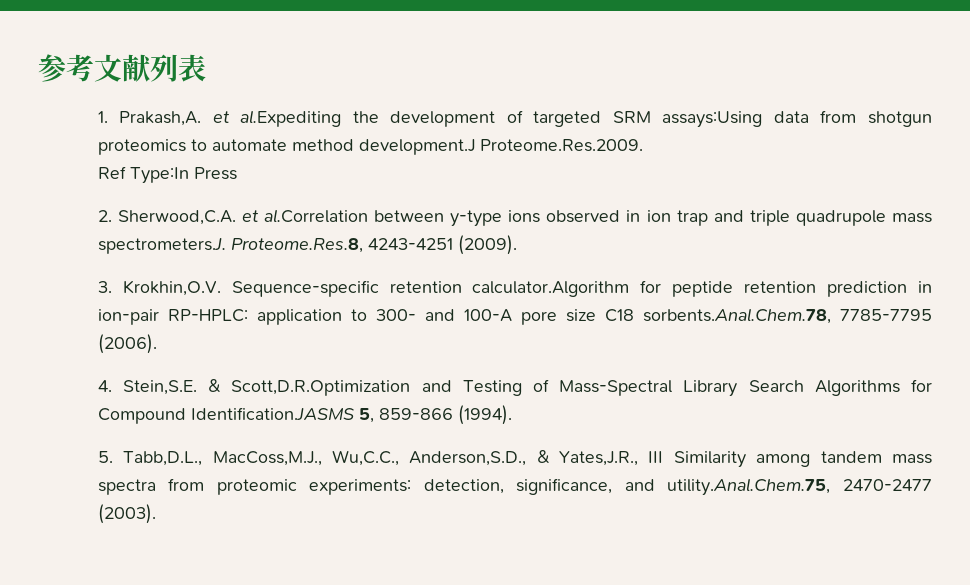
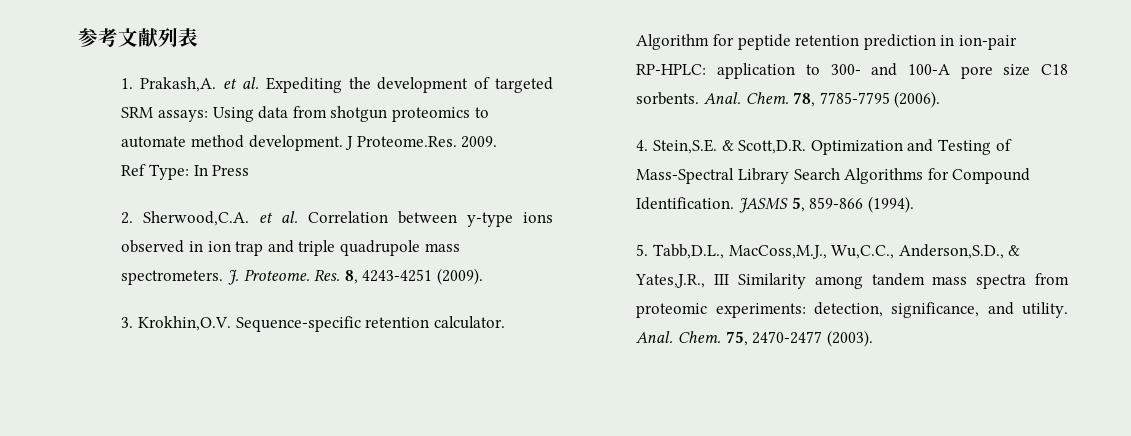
[240,110,342,127] al.Expediting -> [241,77,342,93] al. Expediting
[662,111,763,128] assays:Using -> [157,107,254,122] assays: Using
[358,139,643,155] development.J Proteome.Res.2009. -> [248,135,498,151] development. J Proteome.Res. 2009.
[129,167,189,184] Type:In -> [148,164,208,180] Type: In
[264,209,369,223] al.Correlation -> [281,211,389,223] al. Correlation
[97,238,363,254] spectrometers.J. Proteome.Res.8, -> [121,269,358,285] spectrometers. J. Proteome. Res. 8,
[472,281,630,297] calculator.Algorithm -> [433,316,505,329] [636,34,710,50] calculator. Algorithm
[642,308,831,324] sorbents.Anal.Chem.78, -> [636,92,816,107] sorbents. Anal. Chem. 78,
[231,380,411,396] Scott,D.R.Optimization -> [738,140,903,155] Scott,D.R. Optimization
[190,407,355,421] Identification.JASMS -> [636,197,788,213] Identification. JASMS
[667,478,831,496] utility.Anal.Chem.75, -> [1022,302,1068,318] [636,331,748,346] utility. Anal. Chem. 75,

